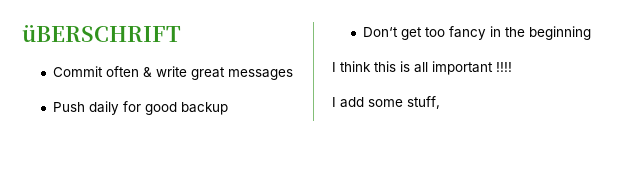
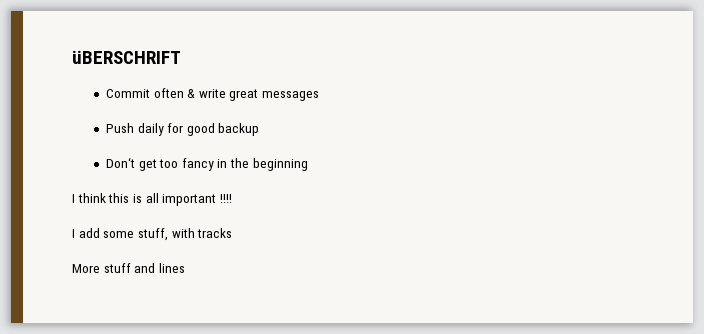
(440, 102) none -> [171,228,233,238] [72,263,185,273] with tracks // More stuff and lines

